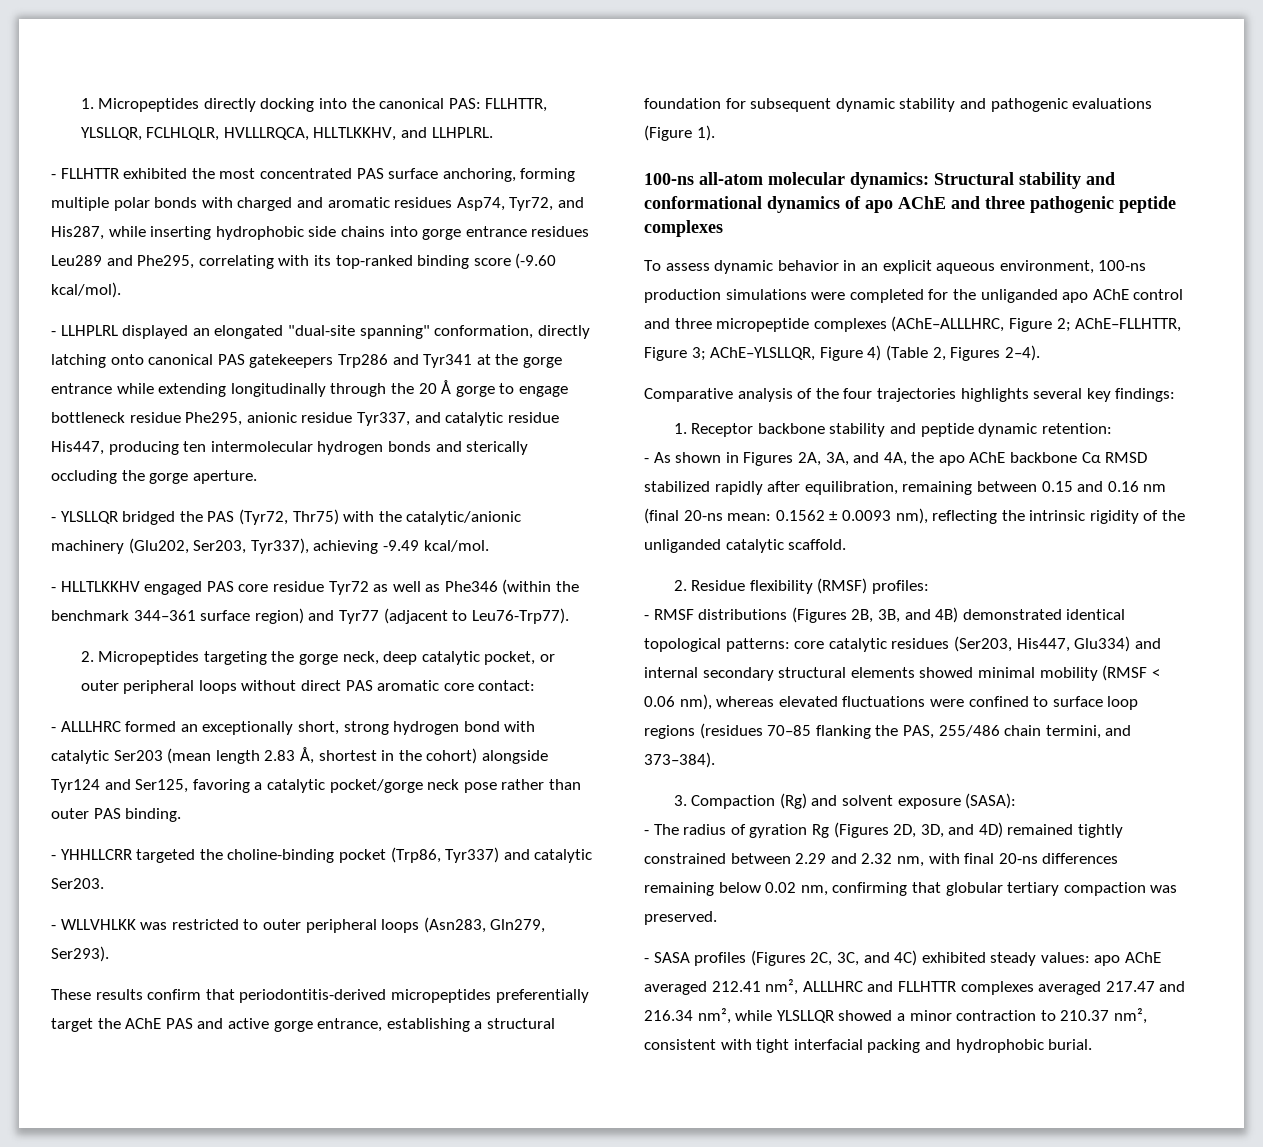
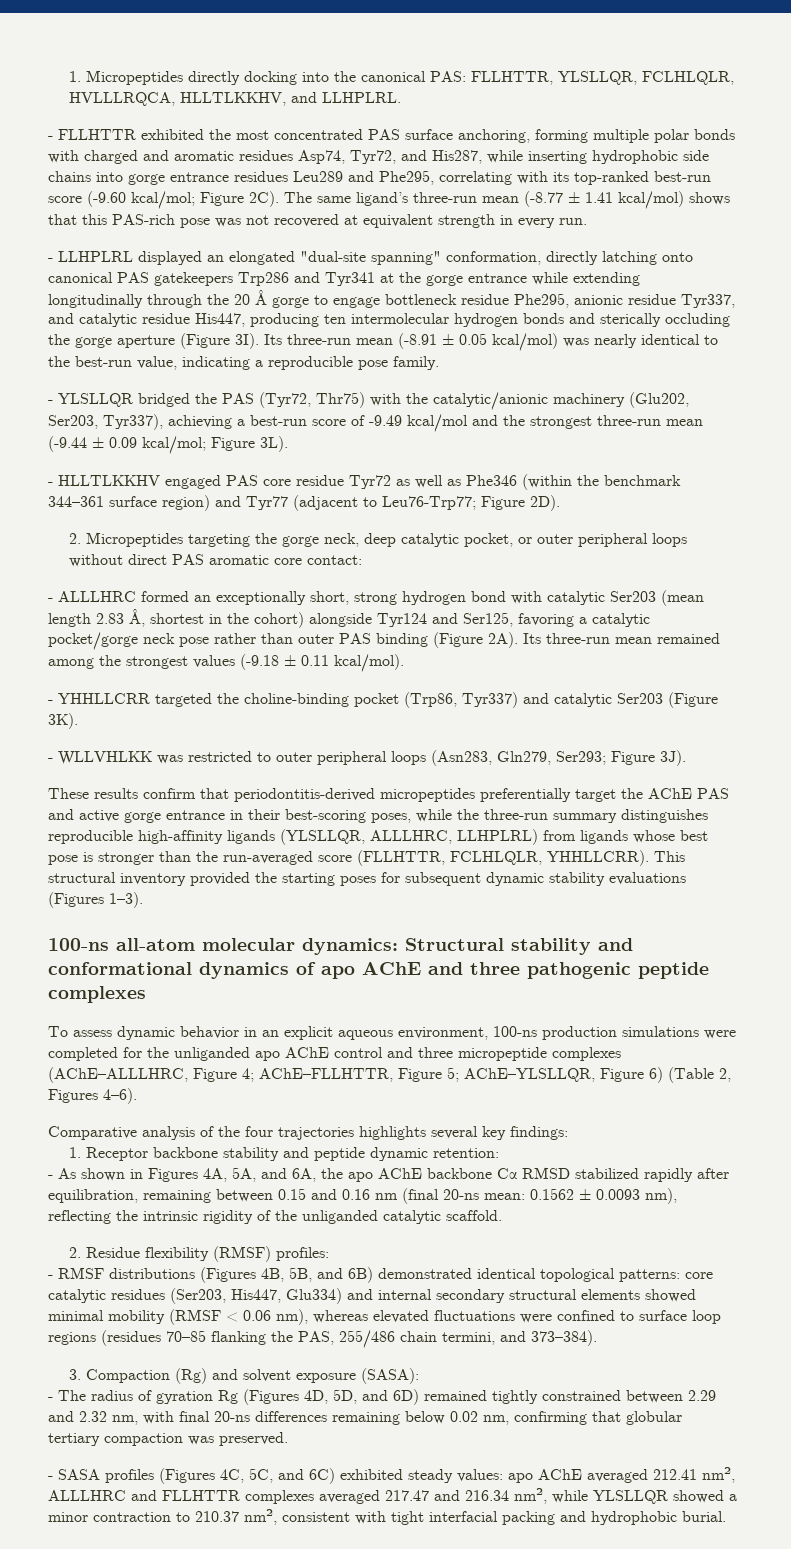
[417,255,470,269] binding -> [654,171,711,182] best-run
[51,282,121,298] kcal/mol). -> [131,191,730,209] [48,214,587,228] kcal/mol; Figure 2C). The same ligand’s three-run mean (-8.77 ± 1.41 kcal/mol) shows that this PAS-rich pose was not recovered at equivalent strength in every run.
[192,470,257,484] aperture. -> [117,333,718,351] [48,356,439,370] aperture (Figure 3I). Its three-run mean (-8.91 ± 0.05 kcal/mol) was nearly identical to the best-run value, indicating a reproducible pose family.
[382,540,489,552] -9.49 kcal/mol. -> [237,414,703,432] [48,436,288,454] a best-run score of -9.49 kcal/mol and the strongest three-run mean (-9.44 ± 0.09 kcal/mol; Figure 3L).
[471,608,569,624] Leu76-Trp77). -> [382,495,560,511] Leu76-Trp77; Figure 2D).
[125,808,182,822] binding. -> [376,632,720,648] [48,654,404,672] binding (Figure 2A). Its three-run mean remained among the strongest values (-9.18 ± 0.11 kcal/mol).
[51,878,104,889] Ser203. -> [617,692,718,708] [48,713,78,729] Ser203 (Figure 3K).
[51,946,109,962] Ser293). -> [556,750,686,766] Ser293; Figure 3J).
[317,1018,555,1032] [644,98,1153,112] [644,125,715,141] entrance, establishing a structural foundation for subsequent dynamic stability and pathogenic evaluations (Figure 1). -> [166,809,708,823] [48,829,708,845] [48,850,685,866] [48,872,686,886] [48,892,143,908] entrance in their best-scoring poses, while the three-run summary distinguishes reproducible high-affinity ligands (YLSLLQR, ALLLHRC, LLHPLRL) from ligands whose best pose is stronger than the run-averaged score (FLLHTTR, FCLHLQLR, YHHLLCRR). This structural inventory provided the starting poses for subsequent dynamic stability evaluations (Figures 1–3).
[1056,318,1071,332] 2; -> [242,1068,254,1082] 4;
[691,347,706,361] 3; -> [447,1067,459,1082] 5;
[867,345,882,361] 4) -> [649,1067,663,1083] 6)
[1004,345,1040,361] 2–4). -> [103,1088,137,1104] 4–6).
[797,452,907,466] 2A, 3A, and 4A, -> [203,1167,316,1182] 4A, 5A, and 6A,
[851,607,959,623] 2B, 3B, and 4B) -> [261,1267,373,1283] 4B, 5B, and 6B)
[893,822,1003,838] 2D, 3D, and 4D) -> [304,1389,419,1405] 4D, 5D, and 6D)
[810,950,918,966] 2C, 3C, and 4C) -> [220,1468,335,1484] 4C, 5C, and 6C)

